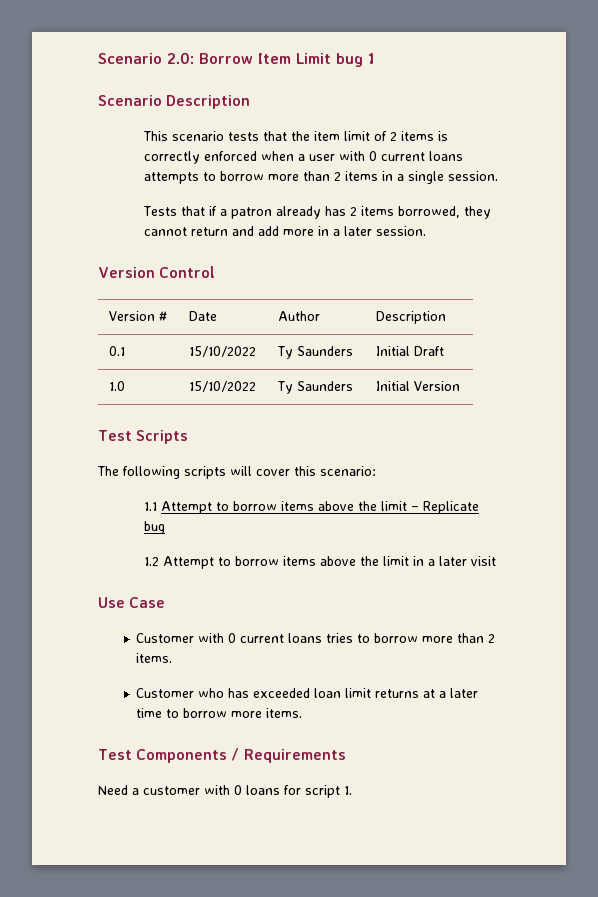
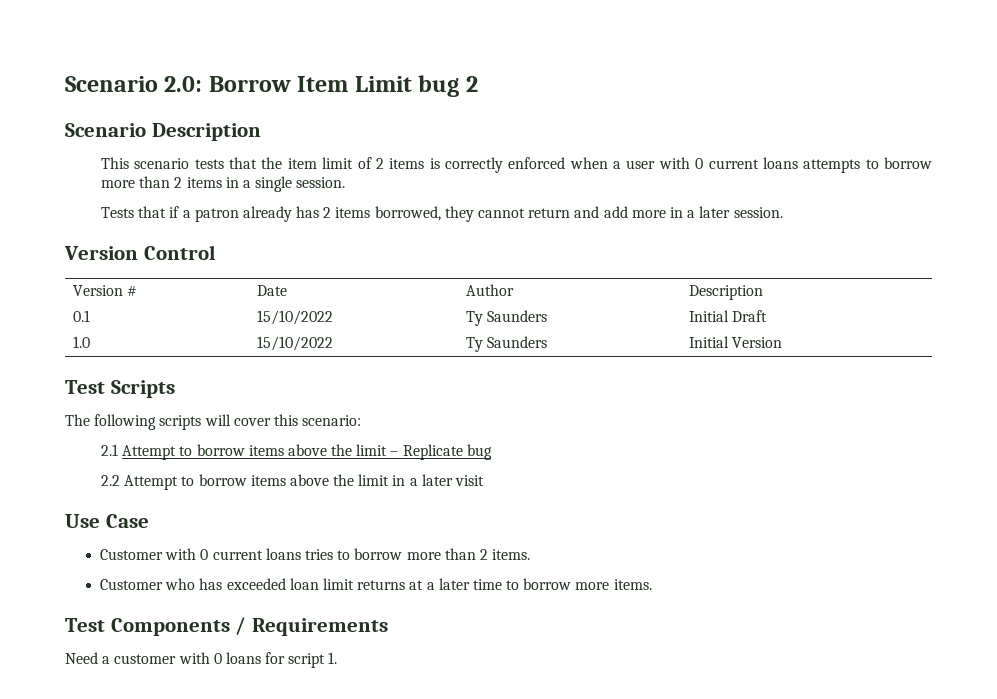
[368,53,374,64] 1 -> [465,76,478,92] 2
[143,502,157,511] 1.1 -> [101,444,119,456] 2.1
[143,557,159,566] 1.2 -> [101,475,121,486] 2.2

